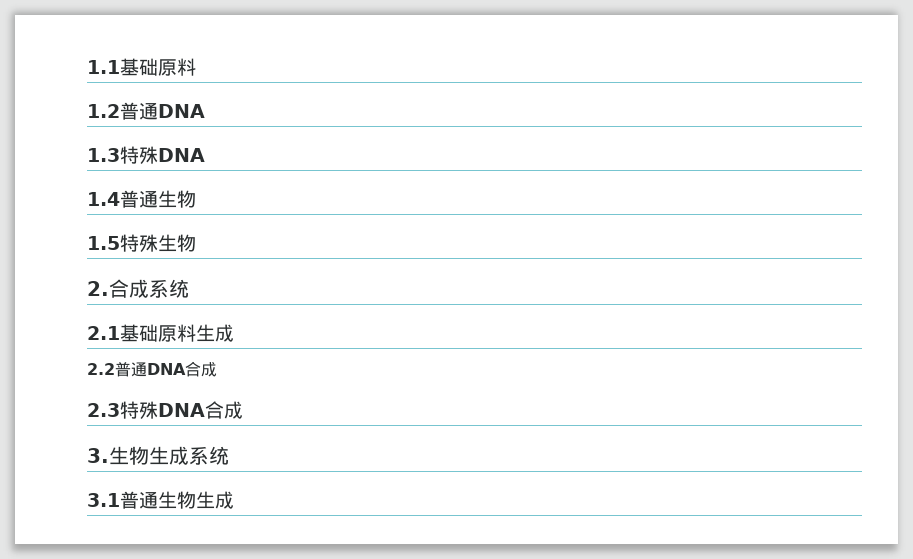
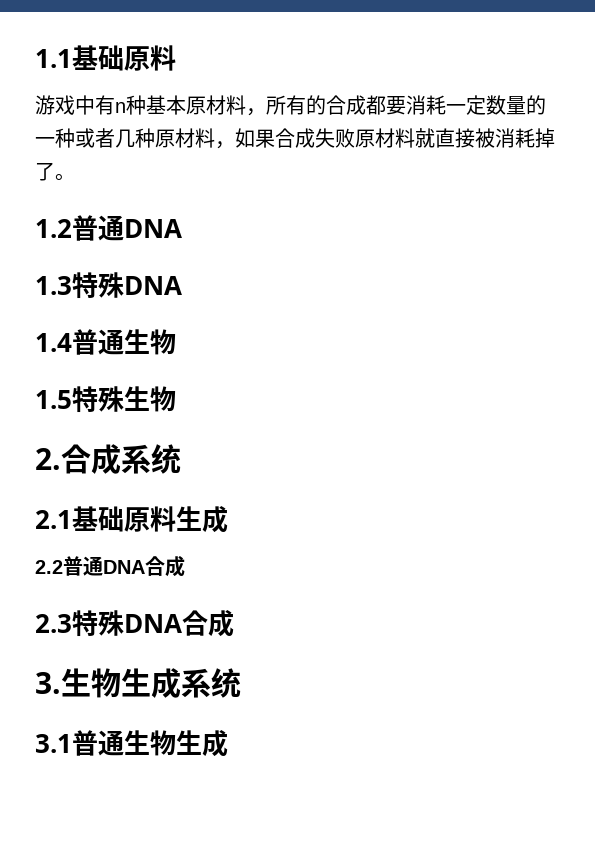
(196, 67) none -> [35,95,546,116] [35,128,555,149] [35,162,75,181] // 游戏中有n种基本原材料，所有的合成都要消耗一定数量的一种或者几种原材料，如果合成失败原材料就直接被消耗掉了。

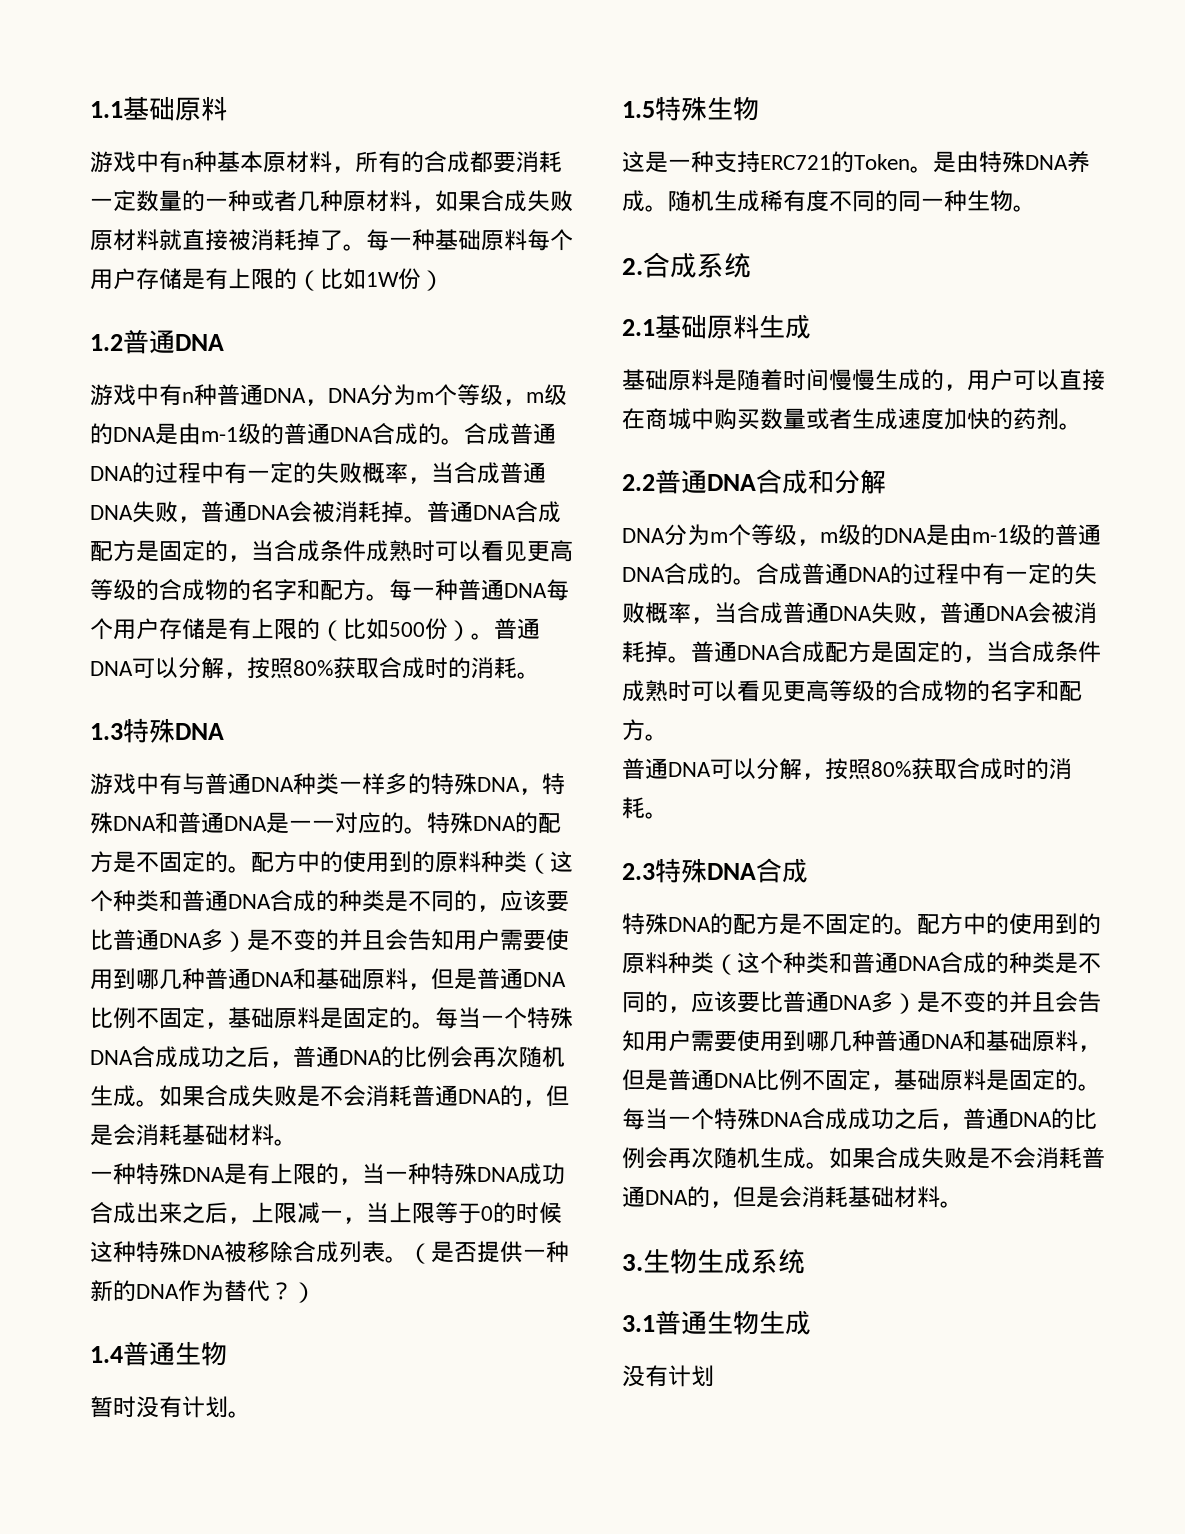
[35,215,182,241] [35,272,182,299] // 1.2普通DNA // 1.3特殊DNA -> [366,229,573,251] [90,268,444,291] [90,329,224,354] [90,384,567,406] [90,423,556,445] [90,462,546,484] [90,501,561,523] [90,540,573,562] [90,579,569,601] [90,618,540,641] [90,657,540,679] [90,718,224,743] [90,773,565,795] [90,812,561,834] [90,851,573,874] [90,890,569,912] [90,929,569,952] [90,968,566,990] [90,1007,573,1029] [90,1046,565,1068] [90,1085,569,1107] [90,1124,297,1146] [90,1163,565,1185] [90,1202,562,1224] [90,1241,569,1264] [90,1280,316,1303] 每一种基础原料每个用户存储是有上限的（比如1W份） // 1.2普通DNA // 游戏中有n种普通DNA，DNA分为m个等级，m级的DNA是由m-1级的普通DNA合成的。合成普通DNA的过程中有一定的失败概率，当合成普通DNA失败，普通DNA会被消耗掉。普通DNA合成配方是固定的，当合成条件成熟时可以看见更高等级的合成物的名字和配方。每一种普通DNA每个用户存储是有上限的（比如500份）。普通DNA可以分解，按照80%获取合成时的消耗。 // 1.3特殊DNA // 游戏中有与普通DNA种类一样多的特殊DNA，特殊DNA和普通DNA是一一对应的。特殊DNA的配方是不固定的。配方中的使用到的原料种类（这个种类和普通DNA合成的种类是不同的，应该要比普通DNA多）是不变的并且会告知用户需要使用到哪几种普通DNA和基础原料，但是普通DNA比例不固定，基础原料是固定的。每当一个特殊DNA合成成功之后，普通DNA的比例会再次随机生成。如果合成失败是不会消耗普通DNA的，但是会消耗基础材料。 // 一种特殊DNA是有上限的，当一种特殊DNA成功合成出来之后，上限减一，当上限等于0的时候这种特殊DNA被移除合成列表。（是否提供一种新的DNA作为替代？）
(176, 342) none -> [90,1396,251,1418] // 暂时没有计划。
(176, 399) none -> [622,151,1090,173] [622,190,1036,212] // 这是一种支持ERC721的Token。是由特殊DNA养成。随机生成稀有度不同的同一种生物。
[35,555,185,577] [35,610,234,637] 2.2普通DNA合成 // 2.3特殊DNA合成 -> [622,369,1105,391] [622,408,1082,430] [622,469,886,494] [622,524,1101,546] [622,563,1097,585] [622,602,1097,624] [622,641,1101,663] [622,680,1082,702] [622,719,668,741] [622,758,1072,780] [622,797,668,819] [622,858,808,883] [622,913,1101,935] [622,952,1101,975] [622,991,1101,1014] [622,1030,1101,1052] [622,1069,1101,1091] [622,1108,1097,1130] [622,1147,1105,1169] [622,1186,963,1208] 基础原料是随着时间慢慢生成的，用户可以直接在商城中购买数量或者生成速度加快的药剂。 // 2.2普通DNA合成和分解 // DNA分为m个等级，m级的DNA是由m-1级的普通DNA合成的。合成普通DNA的过程中有一定的失败概率，当合成普通DNA失败，普通DNA会被消耗掉。普通DNA合成配方是固定的，当合成条件成熟时可以看见更高等级的合成物的名字和配方。 // 普通DNA可以分解，按照80%获取合成时的消耗。 // 2.3特殊DNA合成 // 特殊DNA的配方是不固定的。配方中的使用到的原料种类（这个种类和普通DNA合成的种类是不同的，应该要比普通DNA多）是不变的并且会告知用户需要使用到哪几种普通DNA和基础原料，但是普通DNA比例不固定，基础原料是固定的。每当一个特殊DNA合成成功之后，普通DNA的比例会再次随机生成。如果合成失败是不会消耗普通DNA的，但是会消耗基础材料。
(228, 743) none -> [622,1365,714,1387] // 没有计划

